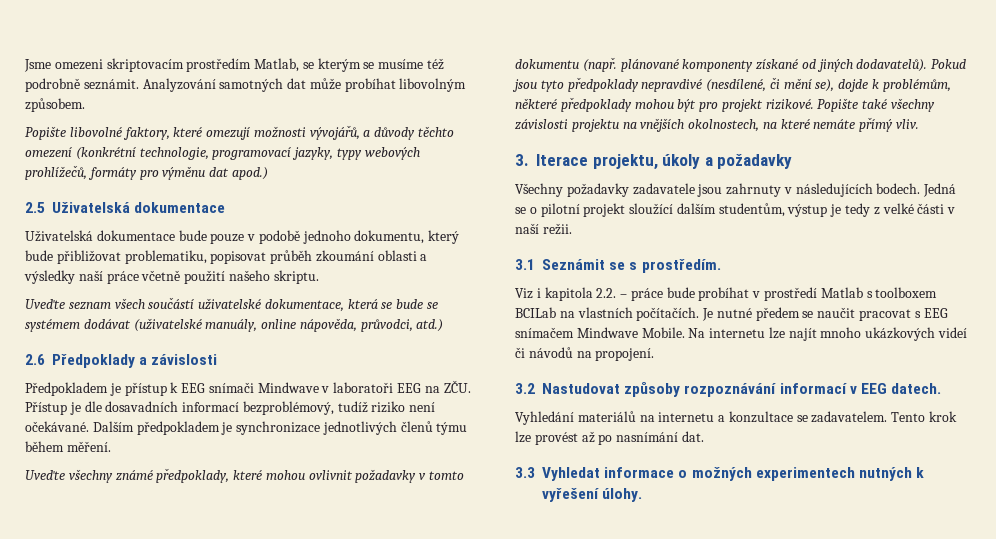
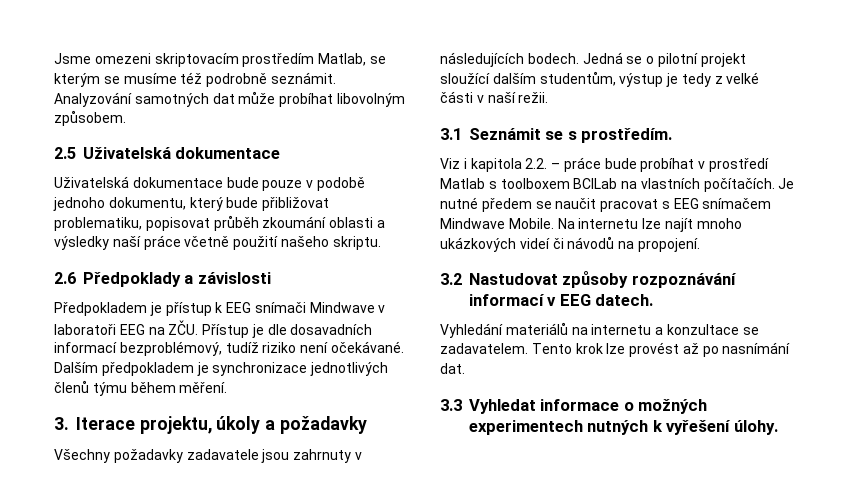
[25,125,455,140] [25,147,420,160] [25,165,268,180] // Popište libovolné faktory, které omezují možnosti vývojářů, a důvody těchto omezení (konkrétní technologie, programovací jazyky, typy webových prohlížečů, formáty pro výměnu dat apod.) -> (126, 118) none
[25,297,439,312] [25,318,444,332] // Uveďte seznam všech součástí uživatelské dokumentace, která se bude se systémem dodávat (uživatelské manuály, online nápověda, průvodci, atd.) -> (381, 243) none
[25,468,465,483] [515,57,967,72] [512,77,951,92] [515,97,936,112] [515,117,920,132] // Uveďte všechny známé předpoklady, které mohou ovlivnit požadavky v tomto dokumentu (např. plánované komponenty získané od jiných dodavatelů). Pokud jsou tyto předpoklady nepravdivé (nesdílené, či mění se), dojde k problémům, některé předpoklady mohou být pro projekt rizikové. Popište také všechny závislosti projektu na vnějších okolnostech, na které nemáte přímý vliv. -> (228, 387) none

